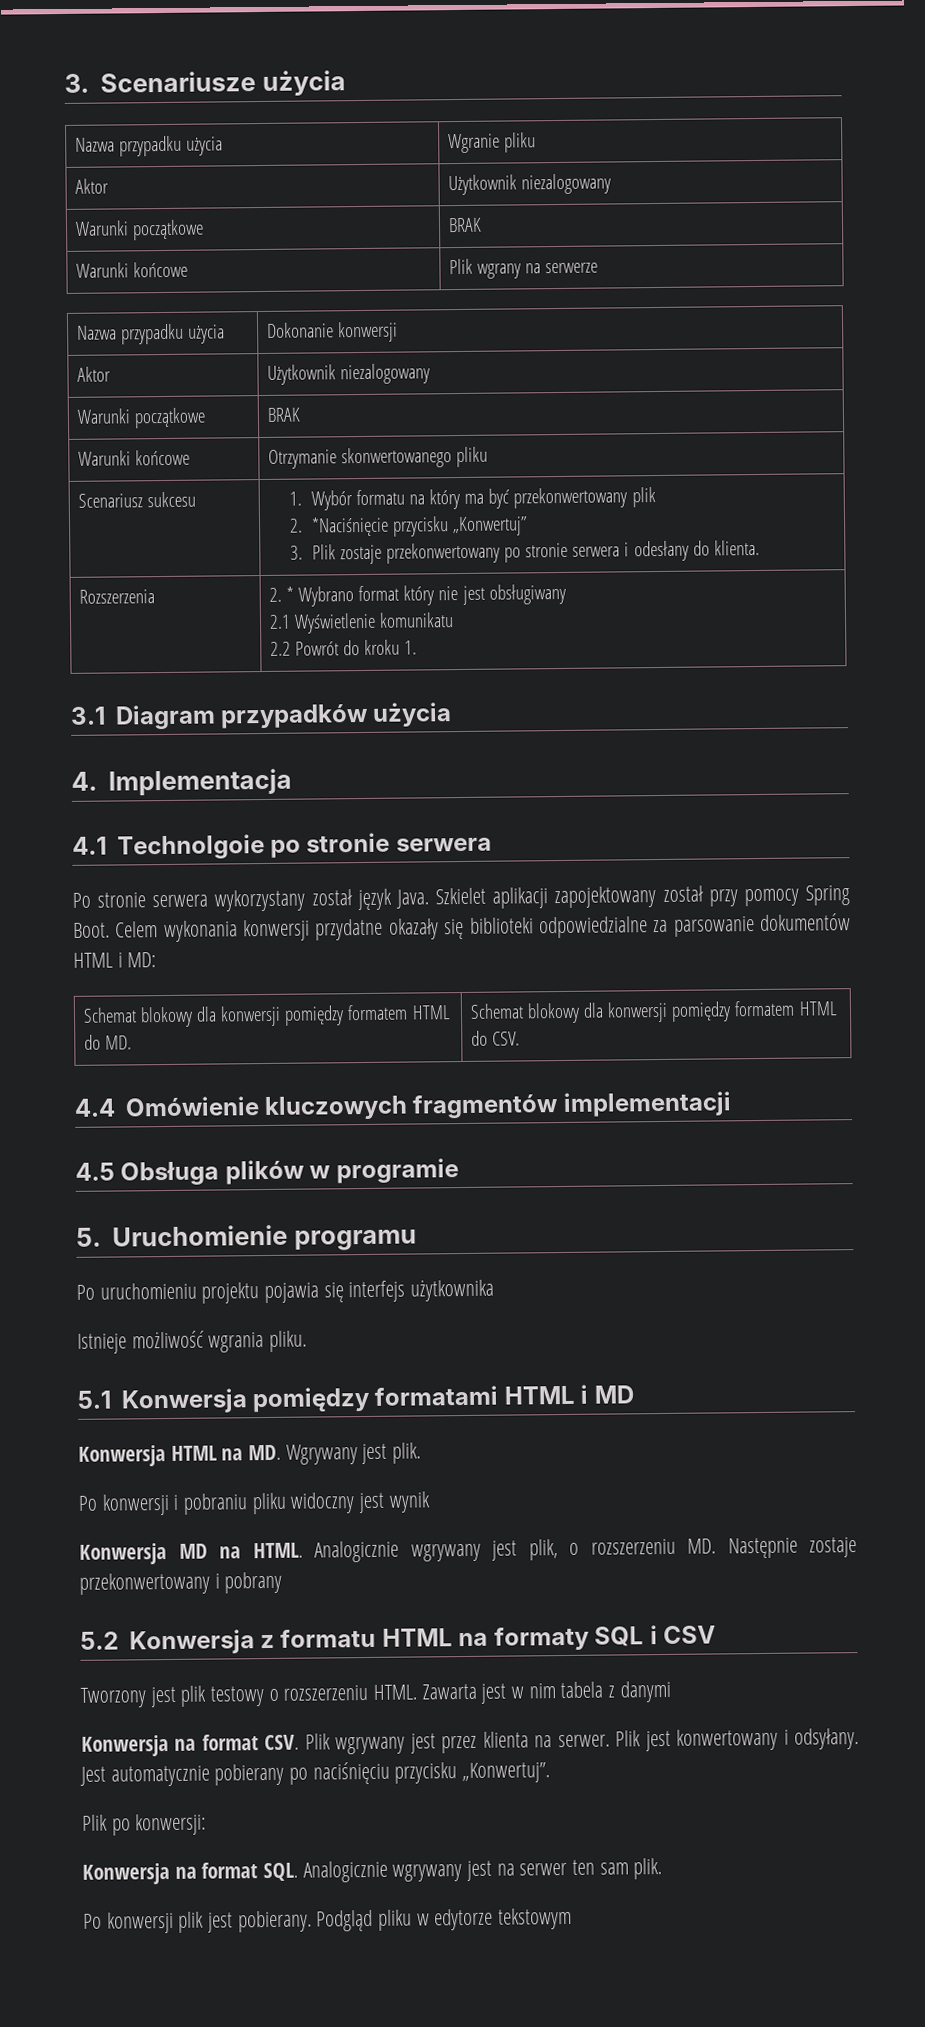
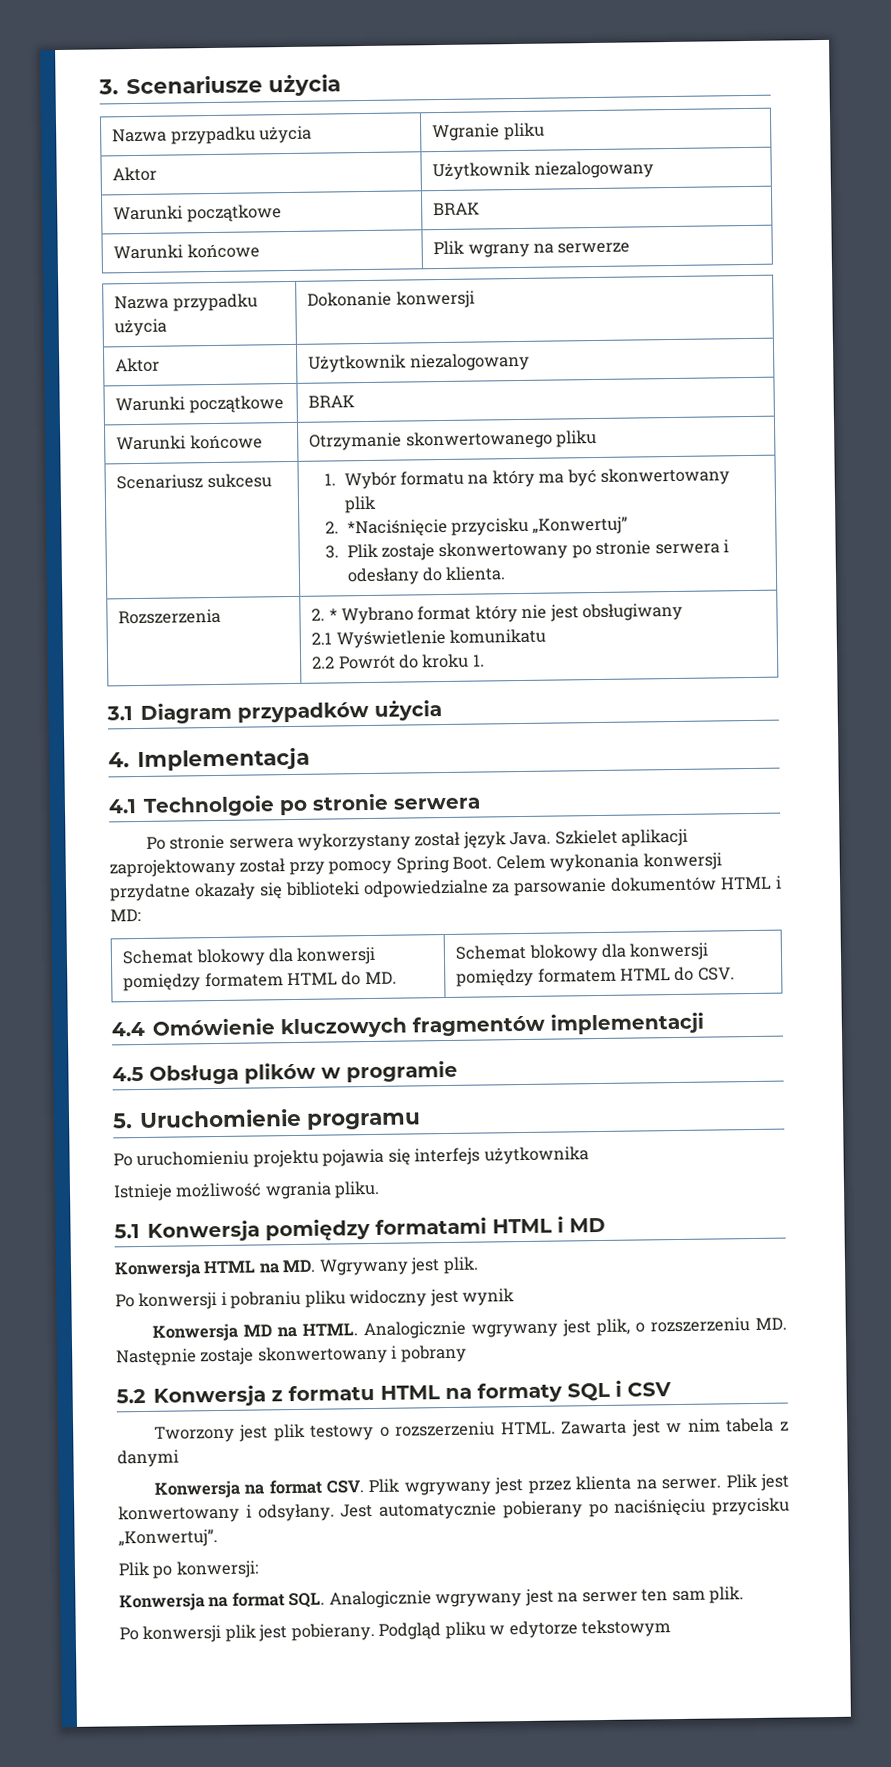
[513,487,628,509] przekonwertowany -> [600,467,731,486] skonwertowany
[385,542,500,564] przekonwertowany -> [438,541,569,561] skonwertowany
[554,886,657,909] zapojektowany -> [109,858,236,878] zaprojektowany
[79,1572,210,1595] przekonwertowany -> [257,1345,388,1365] skonwertowany

